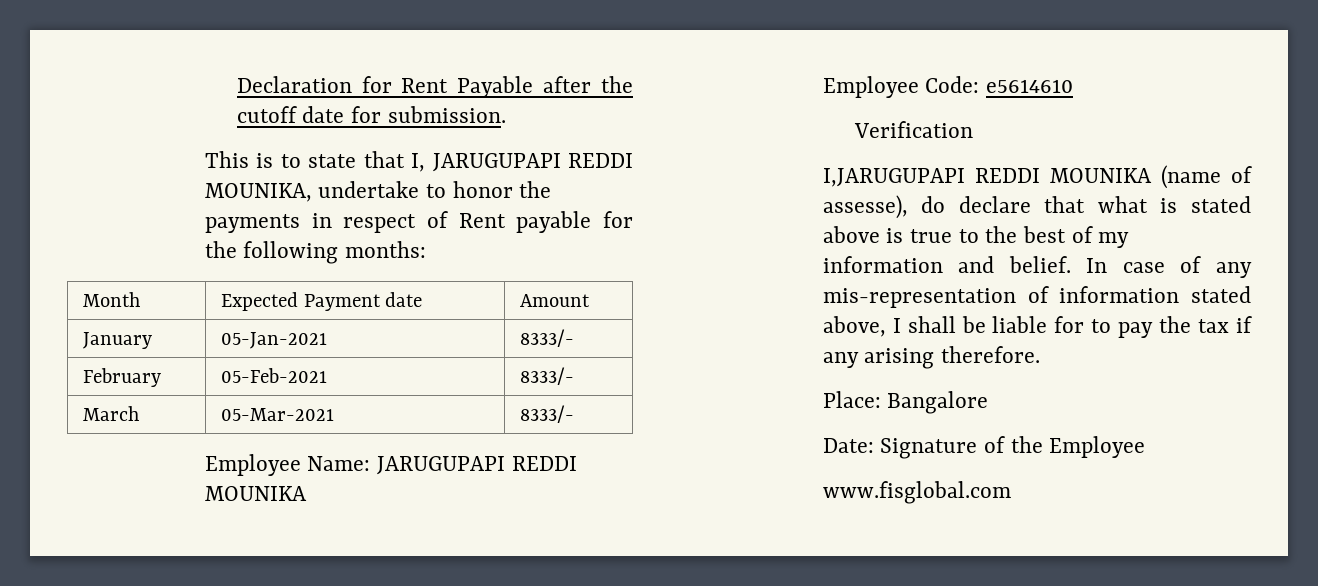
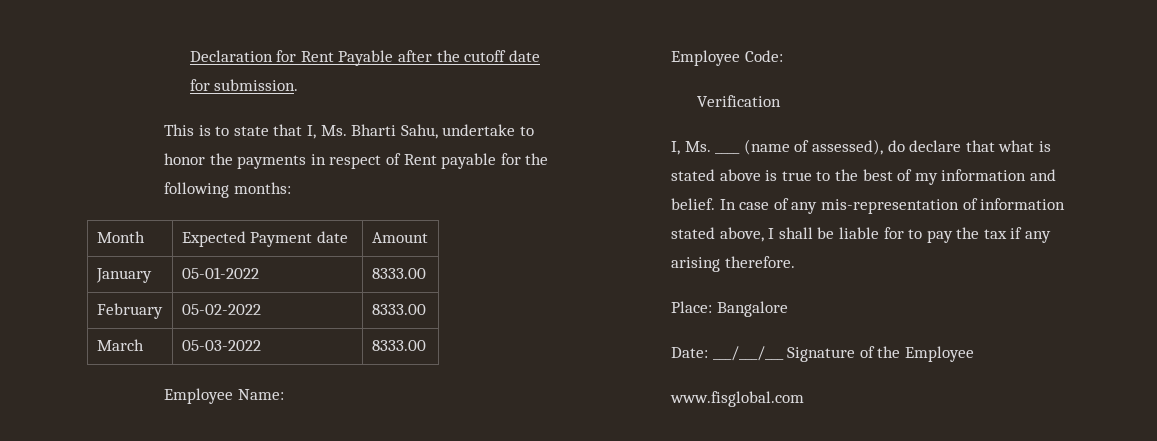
[432,153,633,172] [204,183,312,202] JARUGUPAPI REDDI MOUNIKA, -> [320,124,438,139] Ms. Bharti Sahu,
[220,332,327,349] [519,329,574,347] 05-Jan-2021 | 8333/- -> [181,267,259,279] [371,268,426,279] 05-01-2022 | 8333.00
[220,368,327,383] [519,367,574,385] 05-Feb-2021 | 8333/- -> [181,304,261,315] [371,304,426,315] 05-02-2022 | 8333.00
[220,408,334,421] [519,405,574,423] 05-Mar-2021 | 8333/- -> [181,340,261,351] [371,340,426,351] 05-03-2022 | 8333.00
[377,456,577,475] [204,486,307,501] JARUGUPAPI REDDI MOUNIKA -> (284, 394) none
[986,79,1074,93] e5614610 -> (783, 56) none
[822,168,1152,187] I,JARUGUPAPI REDDI MOUNIKA -> [670,141,711,155] [715,152,741,154] I, Ms. ____
[822,195,908,219] assesse), -> [811,139,883,155] assessed),
(874, 445) none -> [712,346,784,361] ___/___/___

